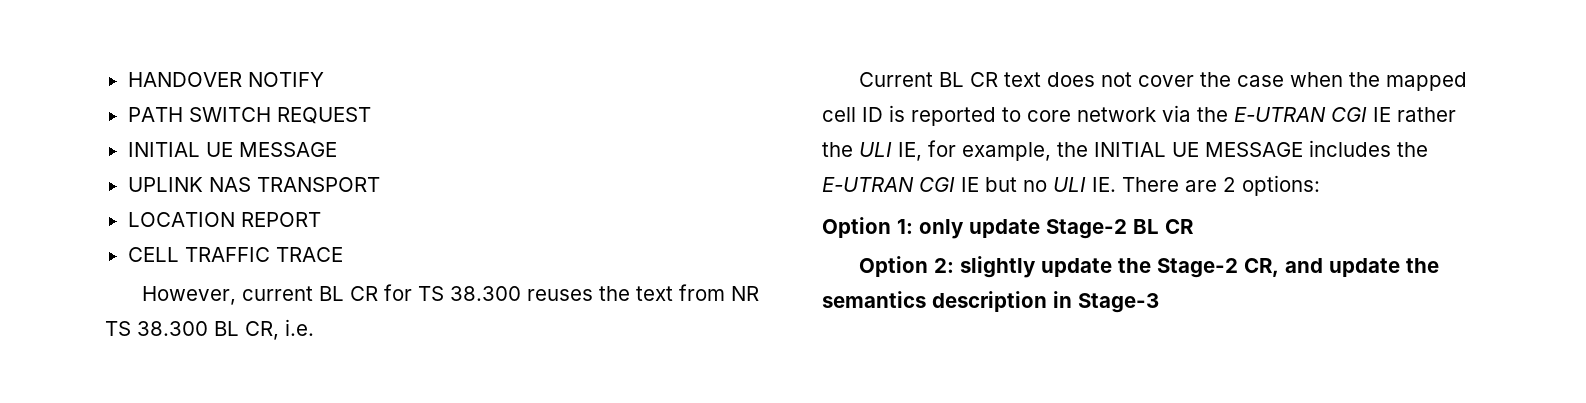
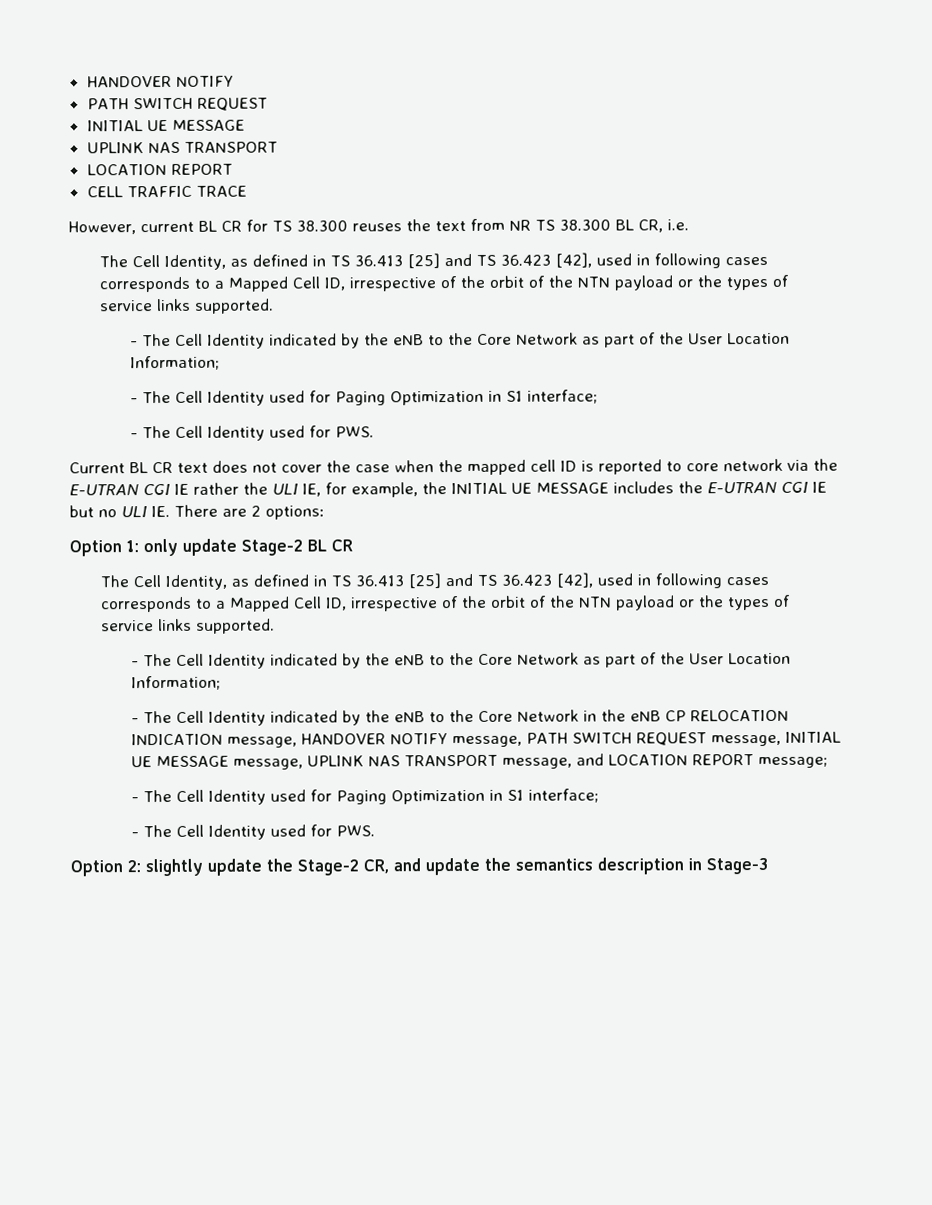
(314, 327) none -> [98,252,768,270] [98,274,789,293] [98,298,274,314] [130,332,791,349] [130,355,221,371] [130,389,599,406] [130,425,375,441] // The Cell Identity, as defined in TS 36.413 [25] and TS 36.423 [42], used in following cases corresponds to a Mapped Cell ID, irrespective of the orbit of the NTN payload or the types of service links supported. // - The Cell Identity indicated by the eNB to the Core Network as part of the User Location Information; // - The Cell Identity used for Paging Optimization in S1 interface; // - The Cell Identity used for PWS.
(1194, 226) none -> [99,572,769,590] [99,594,791,613] [100,618,275,634] [131,652,792,669] [131,675,222,691] [131,709,790,726] [131,731,842,748] [131,753,829,770] [131,788,600,805] [131,824,376,840] // The Cell Identity, as defined in TS 36.413 [25] and TS 36.423 [42], used in following cases corresponds to a Mapped Cell ID, irrespective of the orbit of the NTN payload or the types of service links supported. // - The Cell Identity indicated by the eNB to the Core Network as part of the User Location Information; // - The Cell Identity indicated by the eNB to the Core Network in the eNB CP RELOCATION INDICATION message, HANDOVER NOTIFY message, PATH SWITCH REQUEST message, INITIAL UE MESSAGE message, UPLINK NAS TRANSPORT message, and LOCATION REPORT message; // - The Cell Identity used for Paging Optimization in S1 interface; // - The Cell Identity used for PWS.

